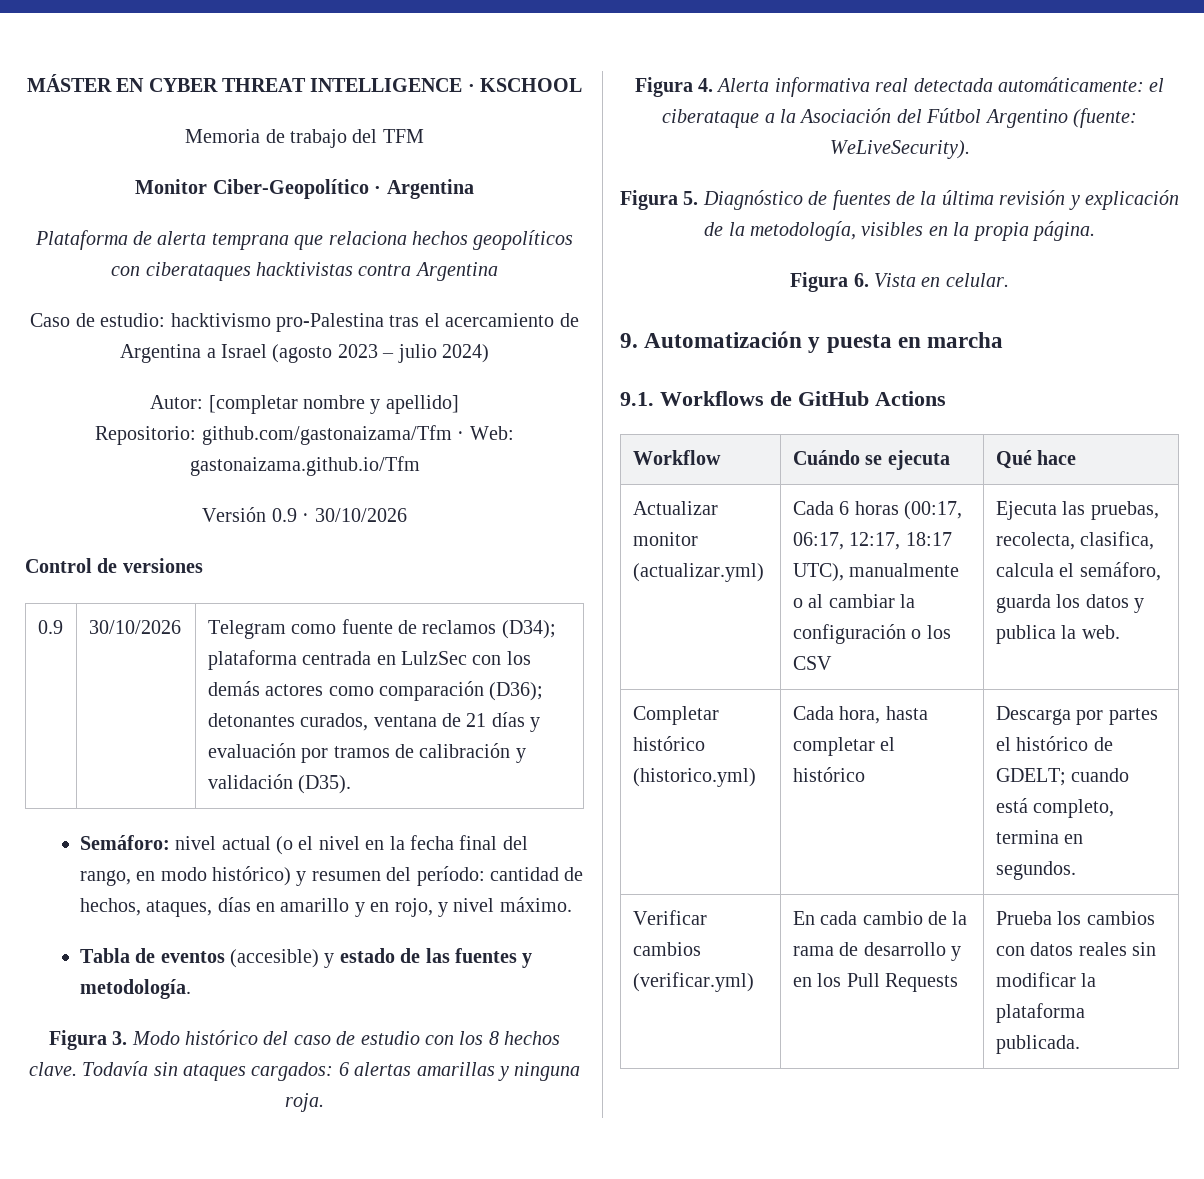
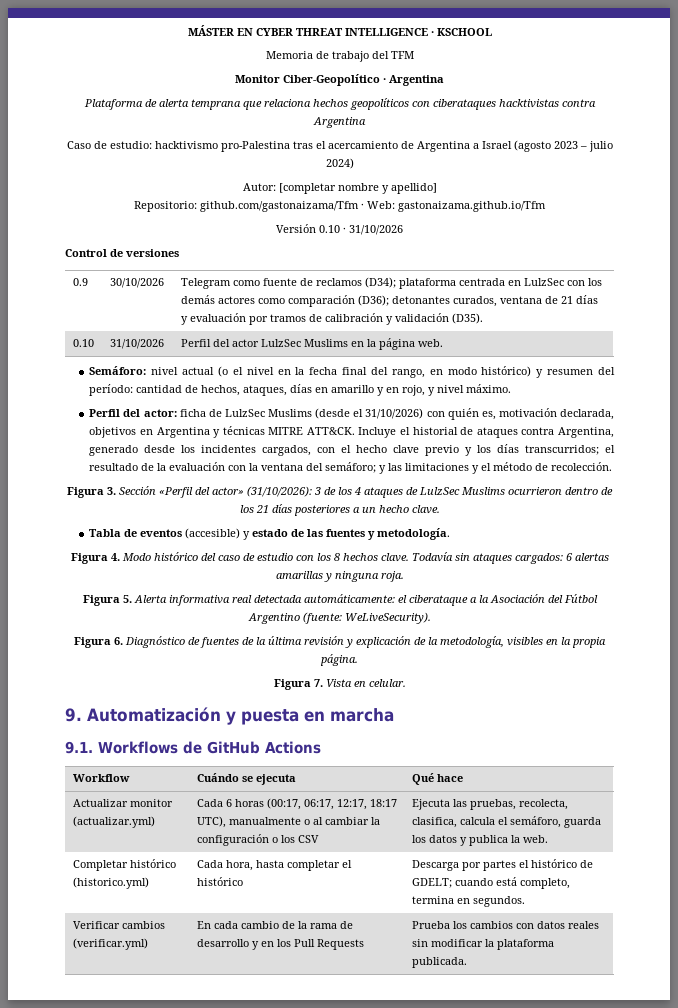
[271,508,407,522] 0.9 · 30/10/2026 -> [319,225,403,235] 0.10 · 31/10/2026
(352, 784) none -> [72,339,94,347] [109,339,164,349] [180,338,443,350] // 0.10 | 31/10/2026 | Perfil del actor LulzSec Muslims en la página web.
(572, 904) none -> [89,408,614,420] [89,426,614,438] [89,444,615,456] [89,462,613,474] [67,486,613,498] [239,504,440,516] // Perfil del actor: ficha de LulzSec Muslims (desde el 31/10/2026) con quién es, motivación declarada, objetivos en Argentina y técnicas MITRE ATT&CK. Incluye el historial de ataques contra Argentina, generado desde los incidentes cargados, con el hecho clave previo y los días transcurridos; el resultado de la evaluación con la ventana del semáforo; y las limitaciones y el método de recolección. // Figura 3. Sección «Perfil del actor» (31/10/2026): 3 de los 4 ataques de LulzSec Muslims ocurrieron dentro de los 21 días posteriores a un hecho clave.
[112,1031,128,1045] 3. -> [110,553,120,561] 4.
[698,78,713,92] 4. -> [122,595,132,603] 5.
[683,191,699,205] 5. -> [114,637,123,645] 6.
[853,273,869,287] 6. -> [313,679,323,687] 7.

